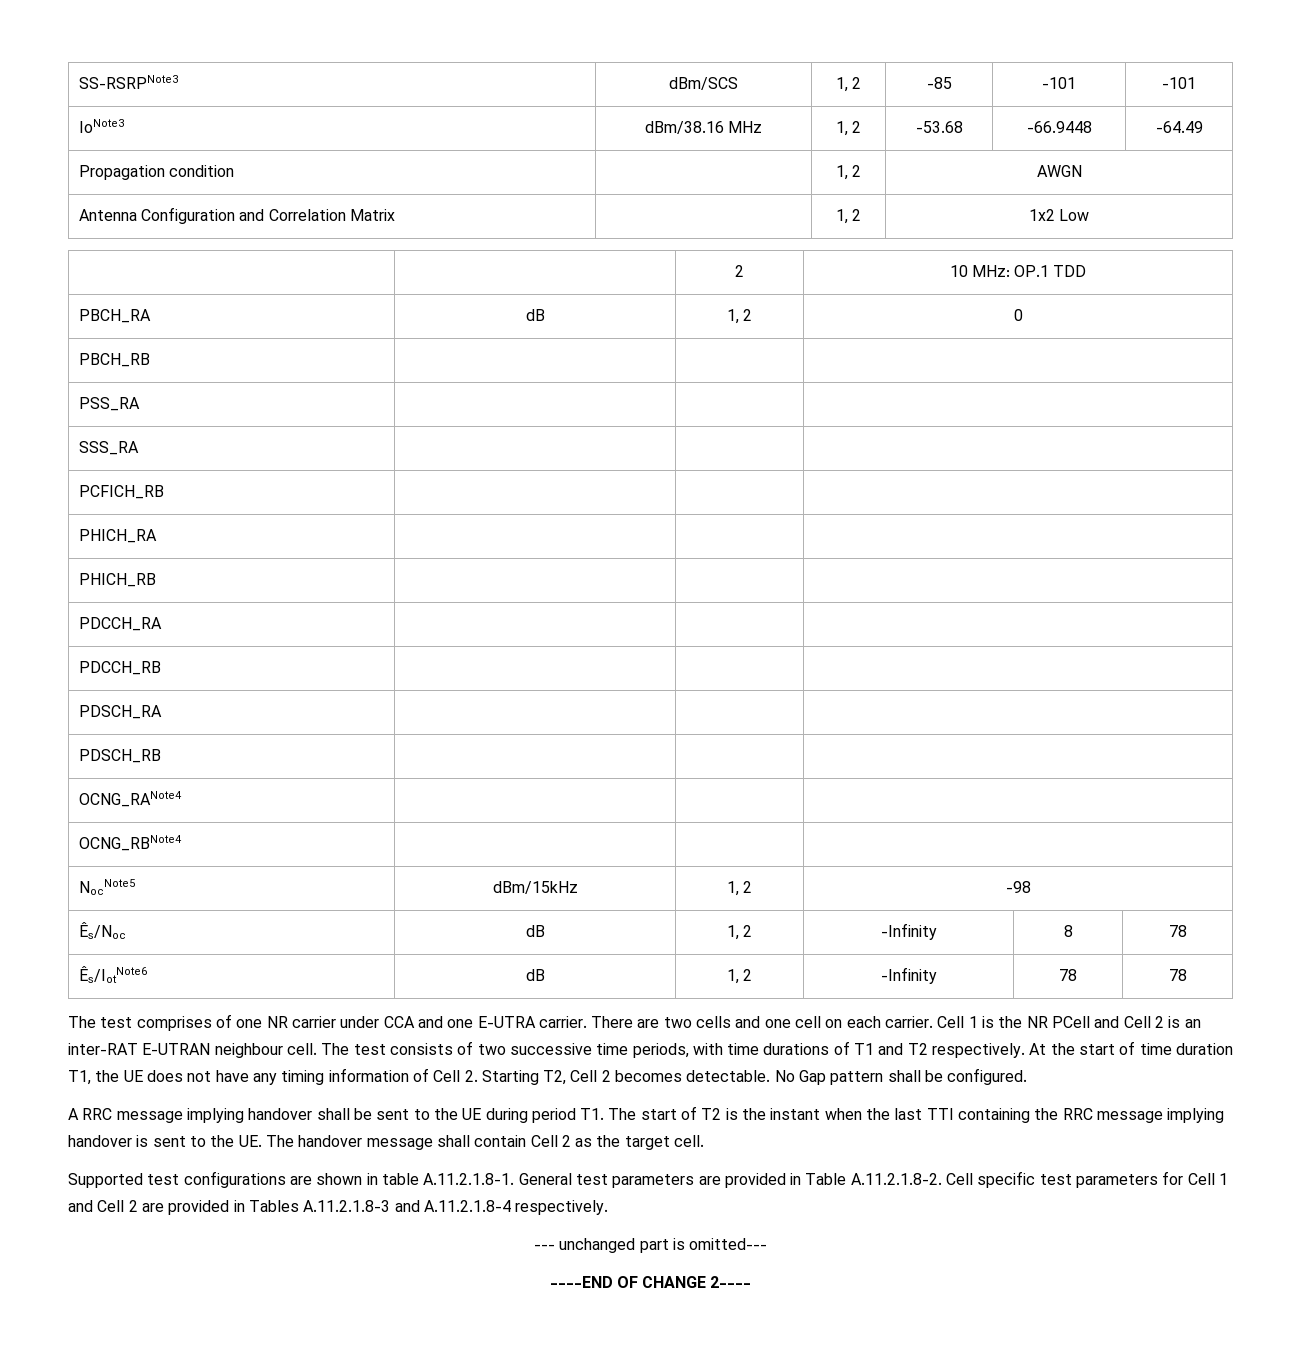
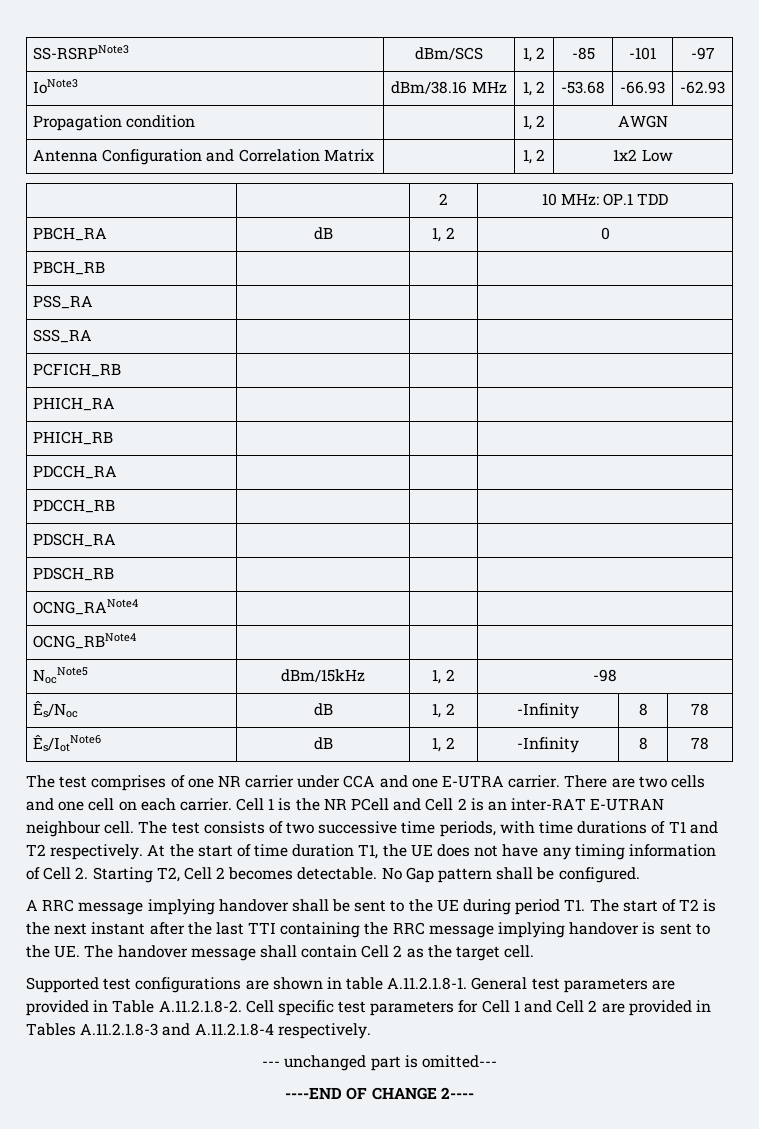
[1162,77,1196,89] -101 -> [690,47,715,60] -97
[1026,121,1092,133] [1155,121,1203,133] -66.9448 | -64.49 -> [620,81,665,94] [680,81,725,94] -66.93 | -62.93
[1059,969,1077,981] 78 -> [638,737,648,750] 8
[770,1108,862,1120] instant when -> [54,922,185,935] next instant after

